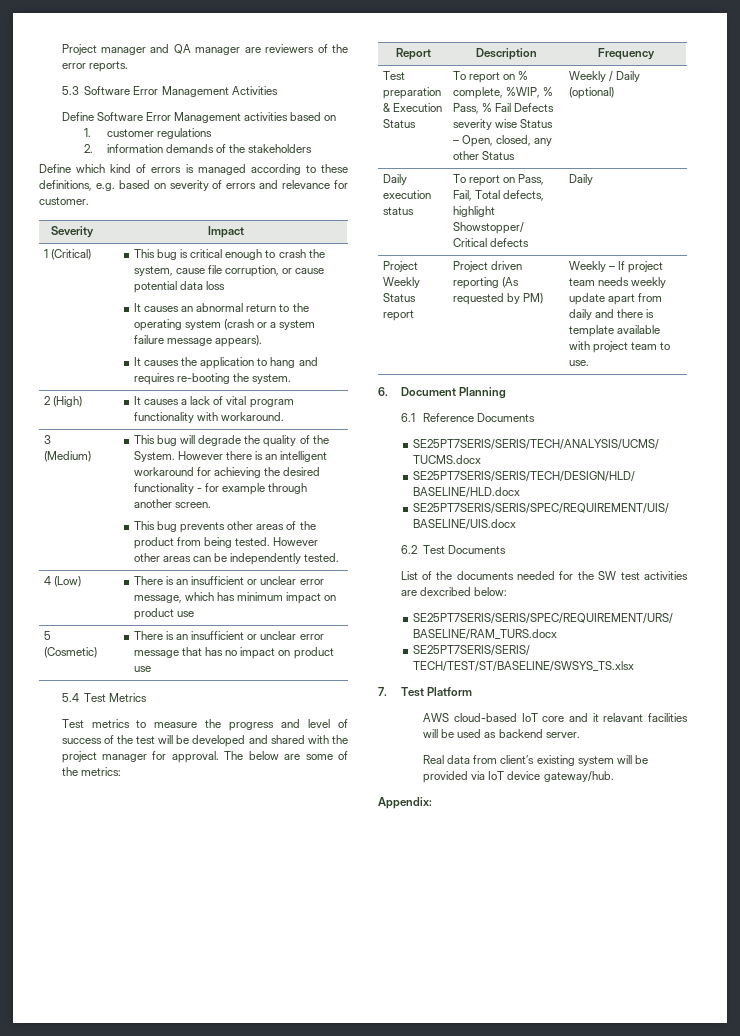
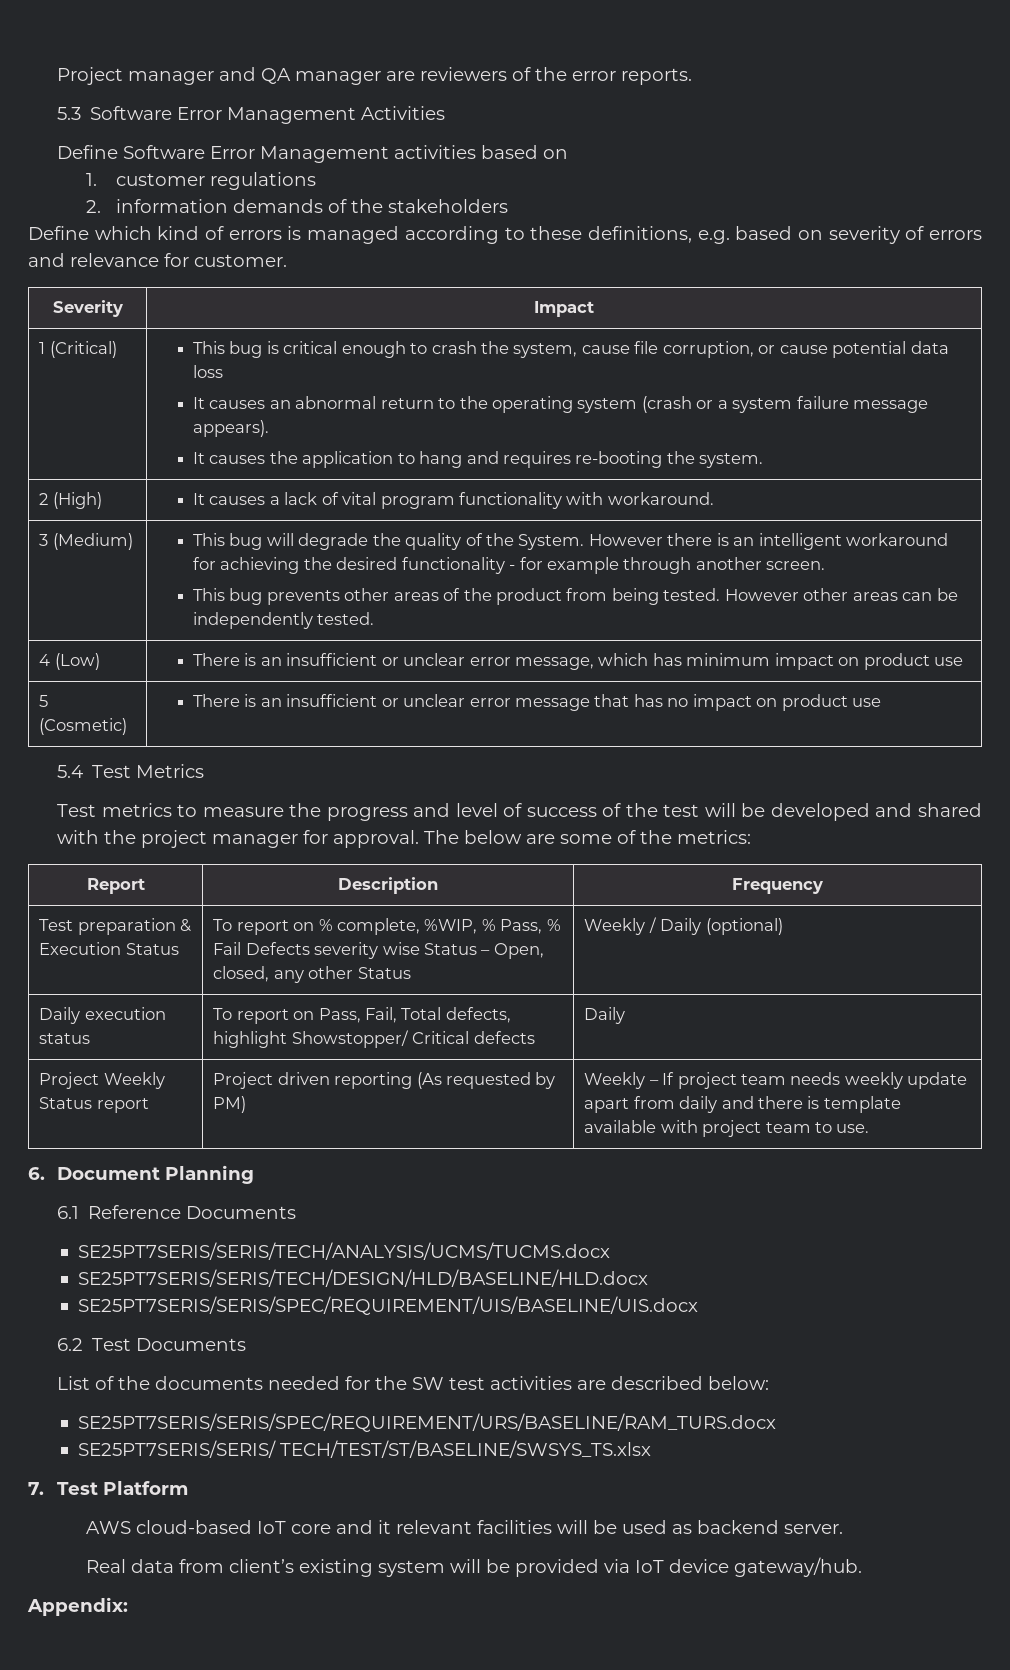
[419,587,471,596] dexcribed -> [611,1376,704,1390] described
[603,713,644,722] relavant -> [396,1520,473,1534] relevant

